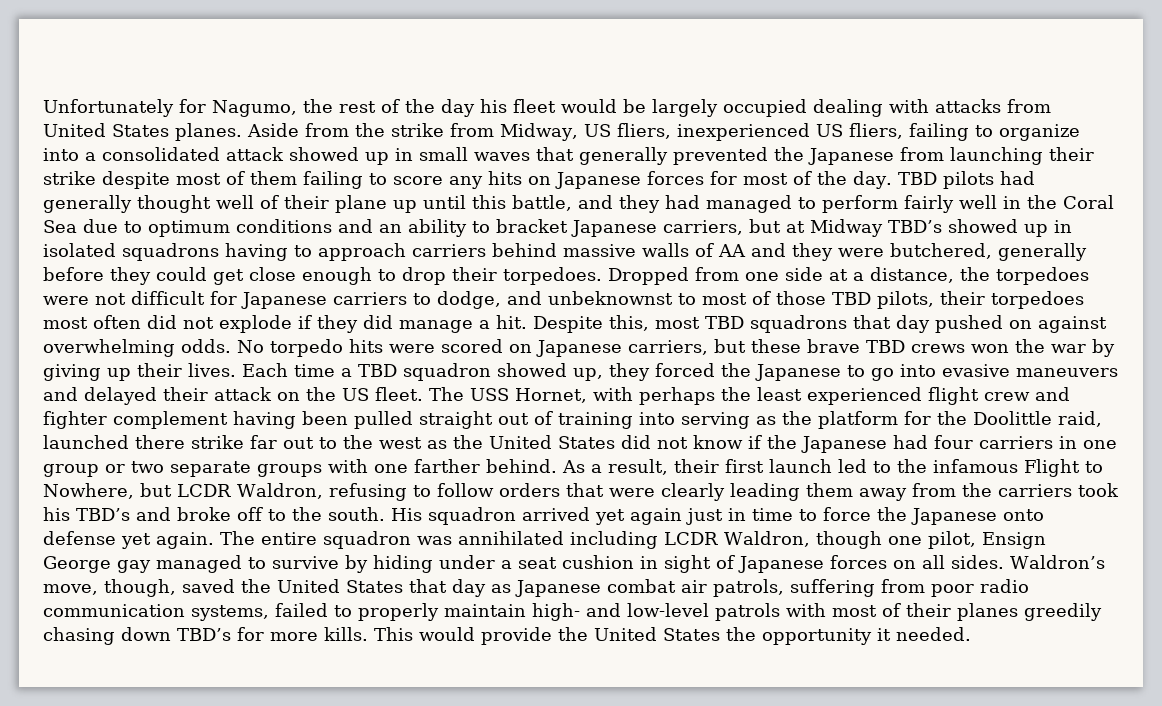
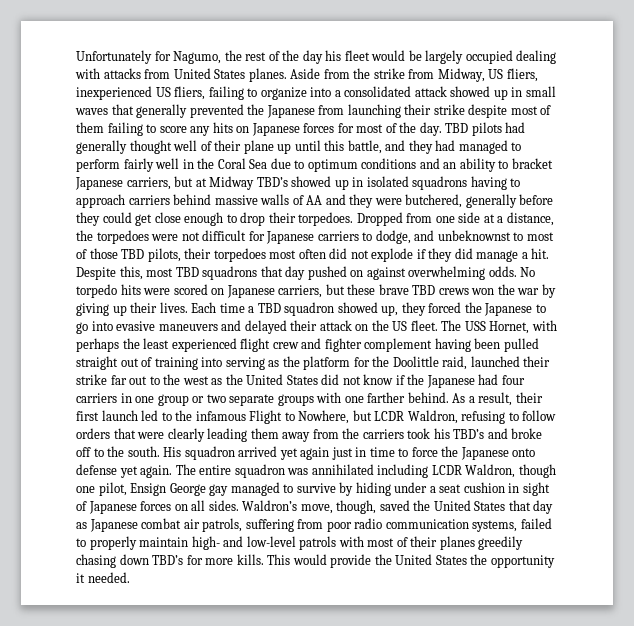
[135,435,185,449] there -> [523,356,551,367] their

